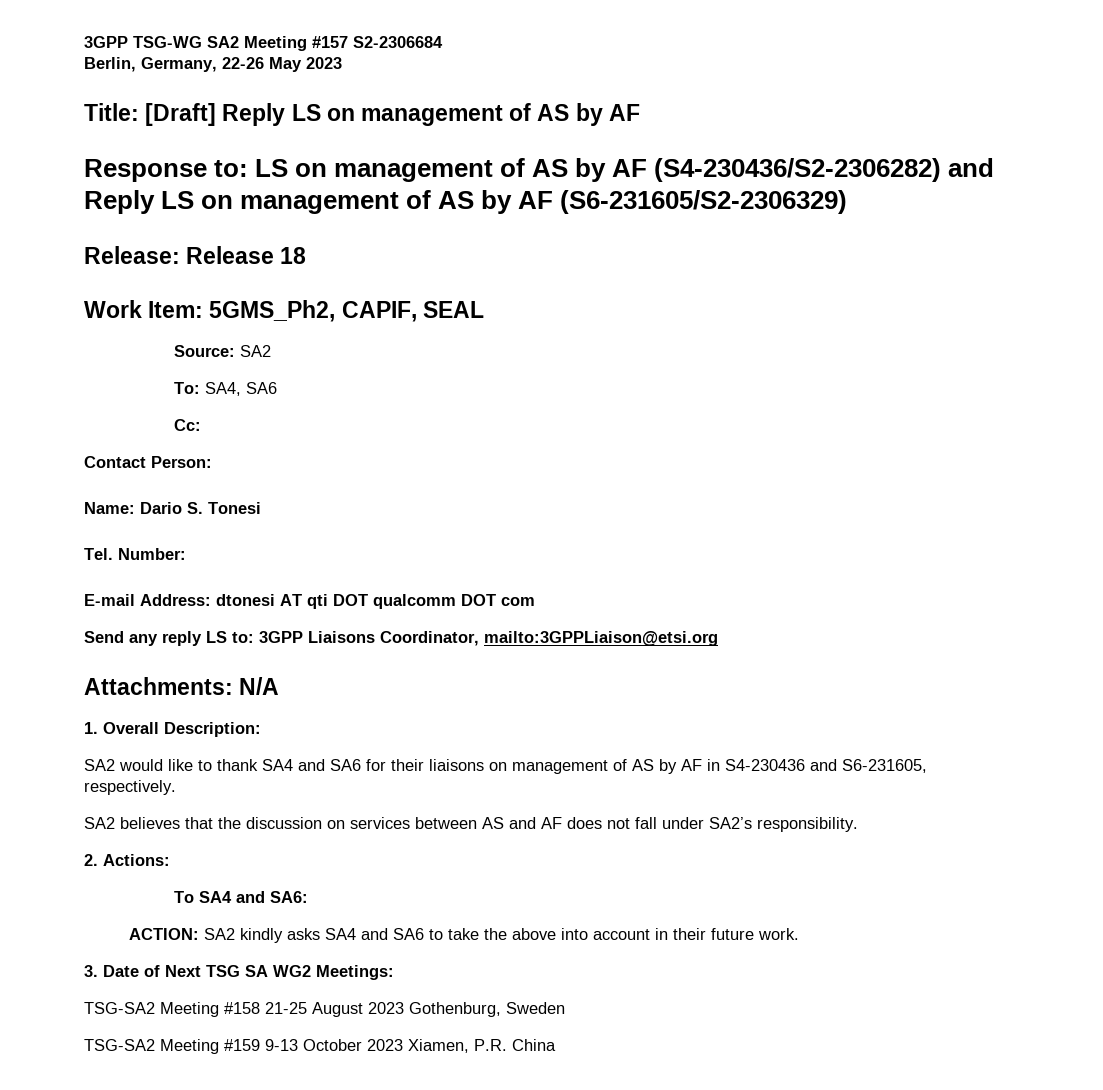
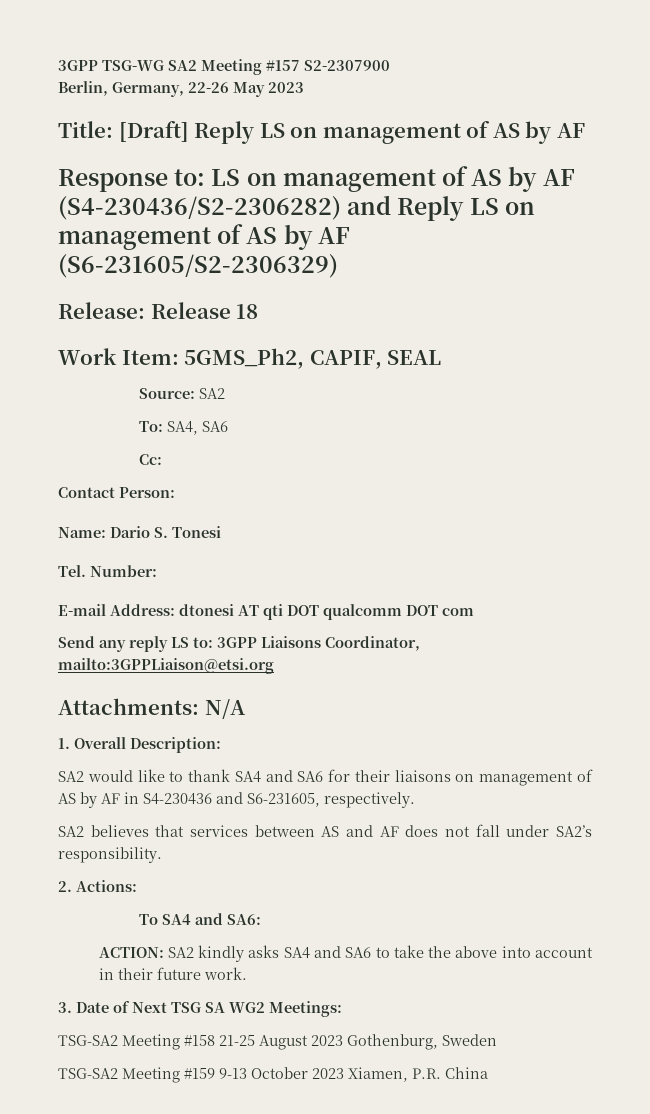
[353,36,443,48] S2-2306684 -> [304,60,390,71] S2-2307900
[218,817,345,829] the discussion on -> (185, 831) none

